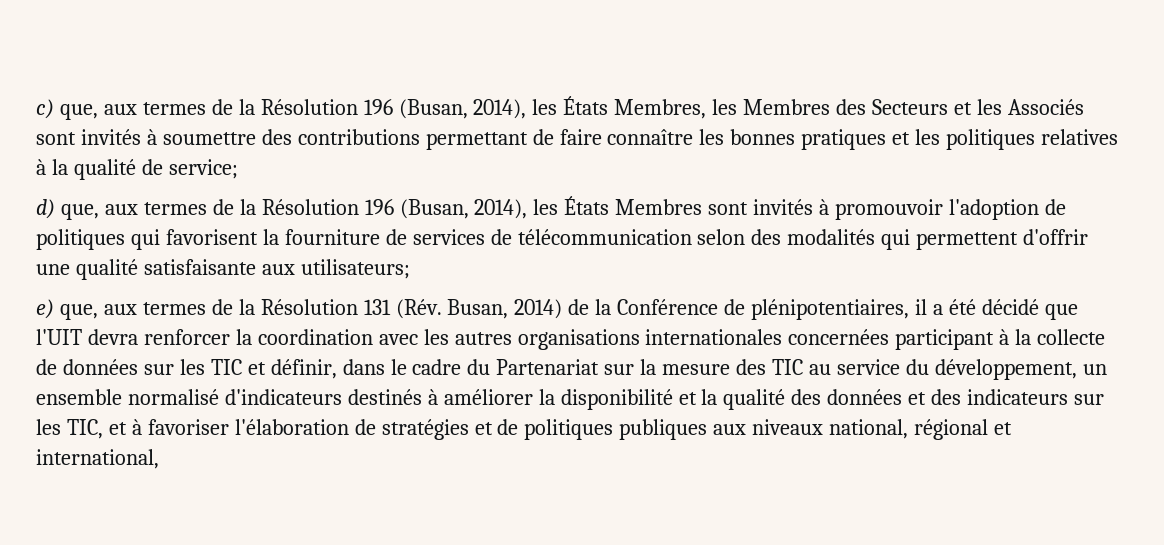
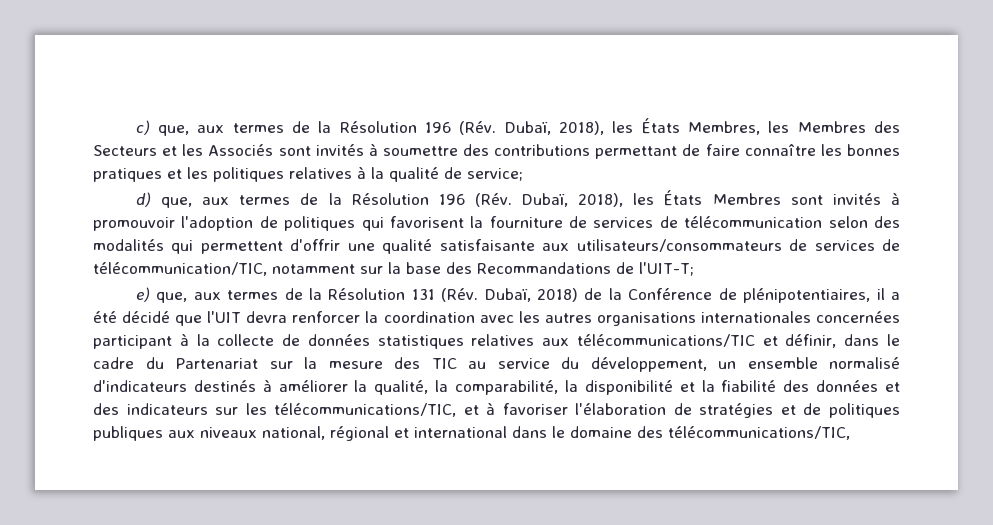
[398,99,527,119] (Busan, 2014), -> [459,121,605,135] (Rév. Dubaï, 2018),
[399,199,528,219] (Busan, 2014), -> [474,193,624,207] (Rév. Dubaï, 2018),
[300,259,410,279] utilisateurs; -> [576,239,901,252] [93,262,694,276] utilisateurs/consommateurs de services de télécommunication/TIC, notamment sur la base des Recommandations de l'UIT-T;
[447,299,563,319] Busan, 2014) -> [484,288,579,302] Dubaï, 2018)
[143,359,242,375] sur les TIC -> [377,334,755,349] statistiques relatives aux télécommunications/TIC
(555, 397) none -> [374,380,578,395] qualité, la comparabilité, la
[723,389,786,410] qualité -> [721,380,777,392] fiabilité
[66,419,103,439] TIC, -> [274,403,457,417] télécommunications/TIC,
[36,449,159,469] international, -> [414,426,850,440] international dans le domaine des télécommunications/TIC,

